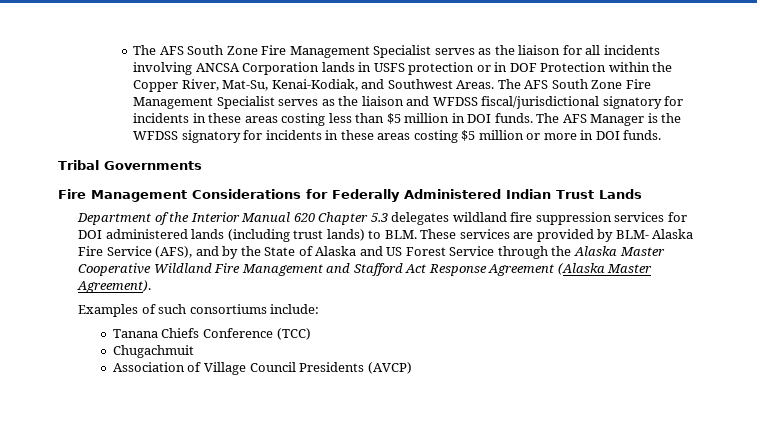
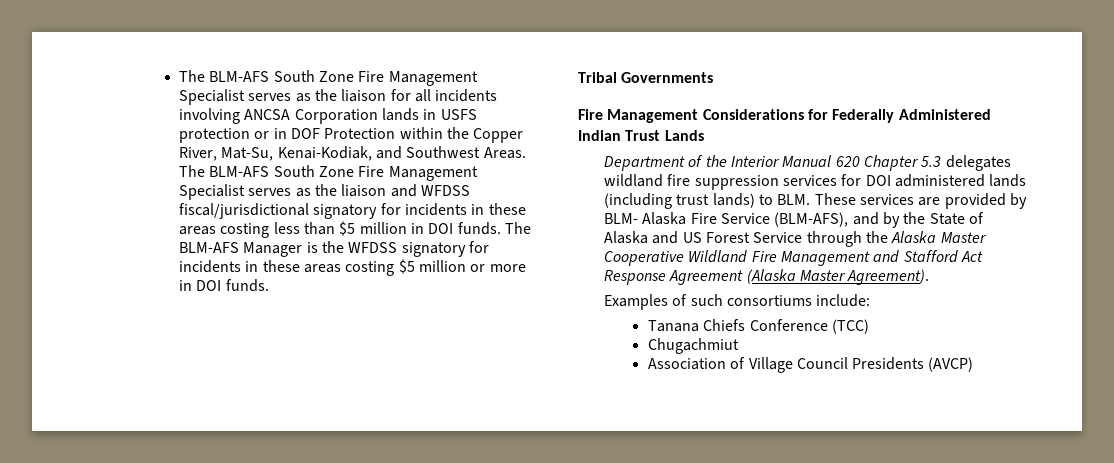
[133,45,184,55] The AFS -> [179,70,270,82] The BLM-AFS
[524,80,549,89] AFS -> [209,166,270,177] BLM-AFS
[562,114,587,123] AFS -> [179,242,240,253] BLM-AFS
[155,246,193,258] (AFS), -> [774,212,849,227] (BLM-AFS),
[112,345,194,358] Chugachmuit -> [647,338,739,354] Chugachmiut

